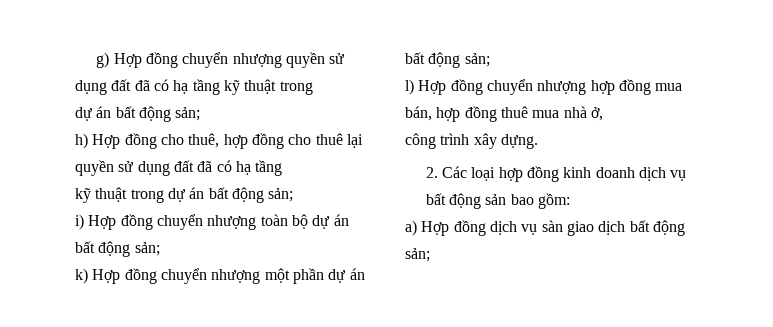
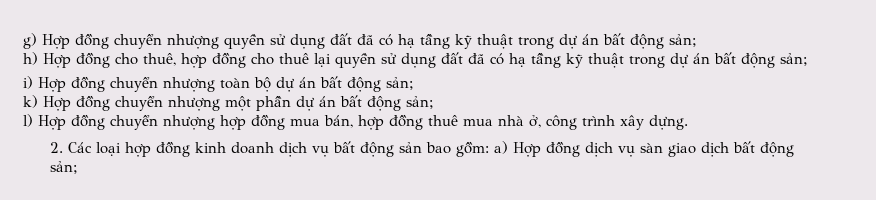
(313, 88) // -> (554, 43) none
(283, 168) // -> (561, 60) none
(603, 114) // -> (541, 121) none
(571, 201) // -> (490, 149) none

